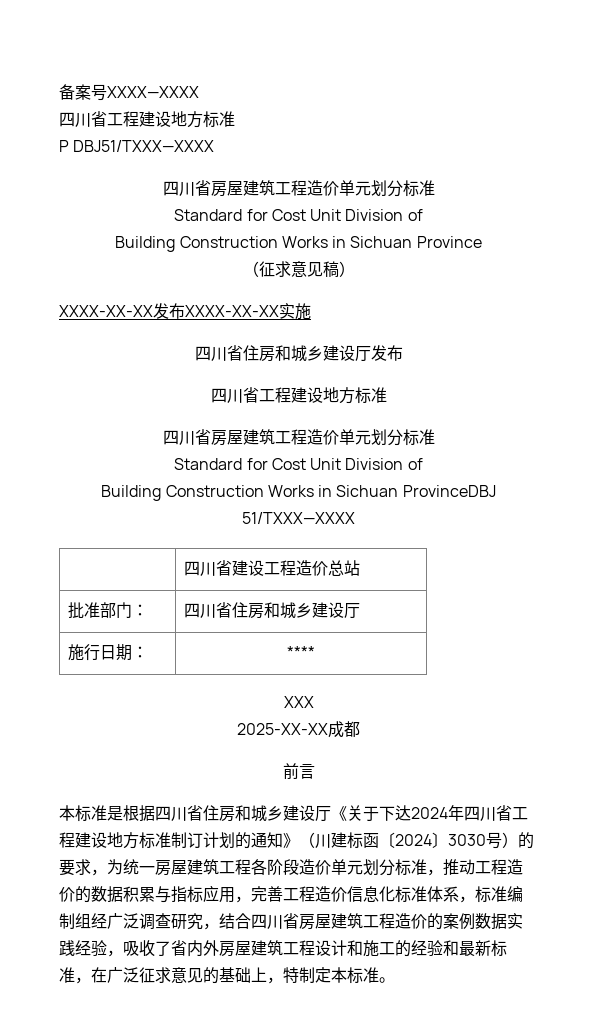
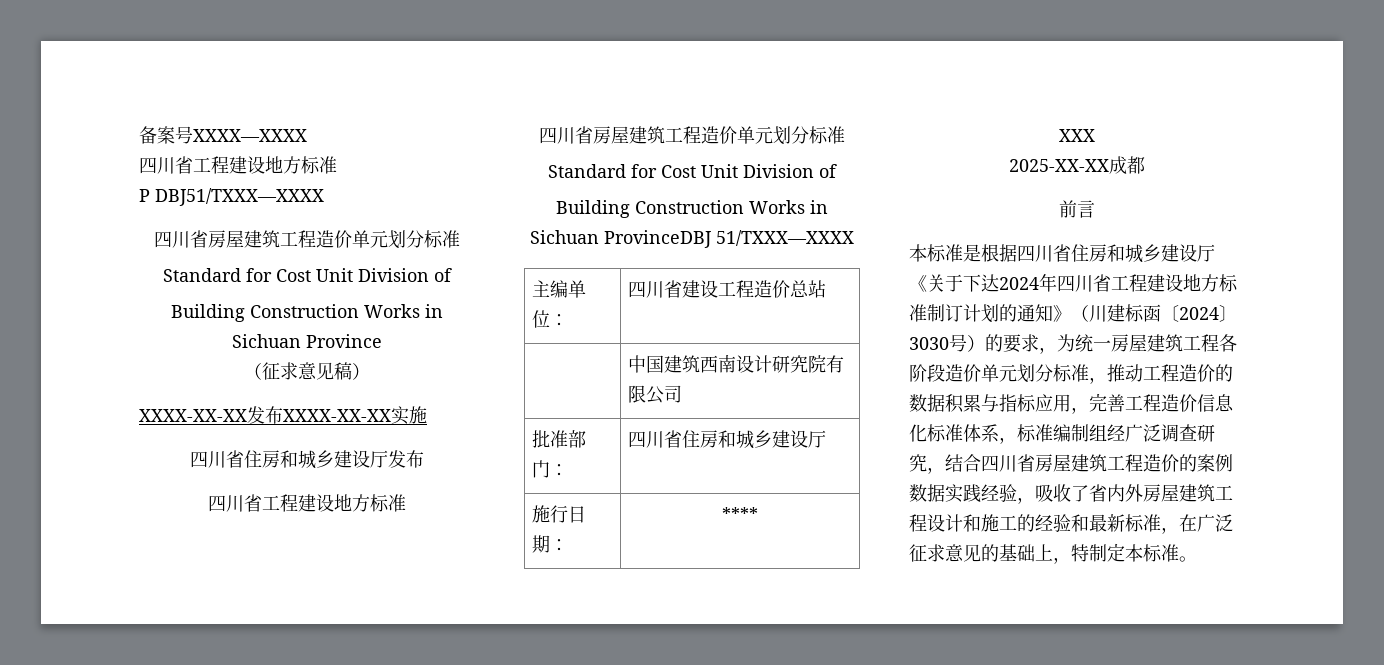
(355, 518) none -> [531,280,586,298] [531,310,568,328] 主编单位：
(361, 568) none -> [627,354,844,373] [627,385,682,404] // | 中国建筑西南设计研究院有限公司

